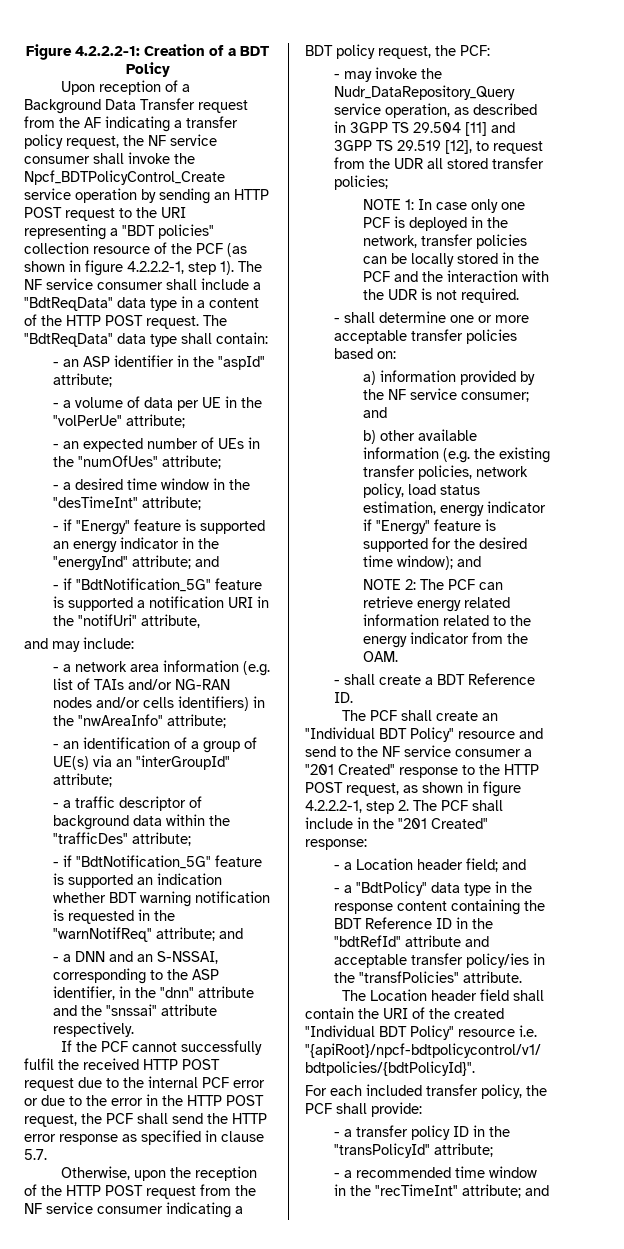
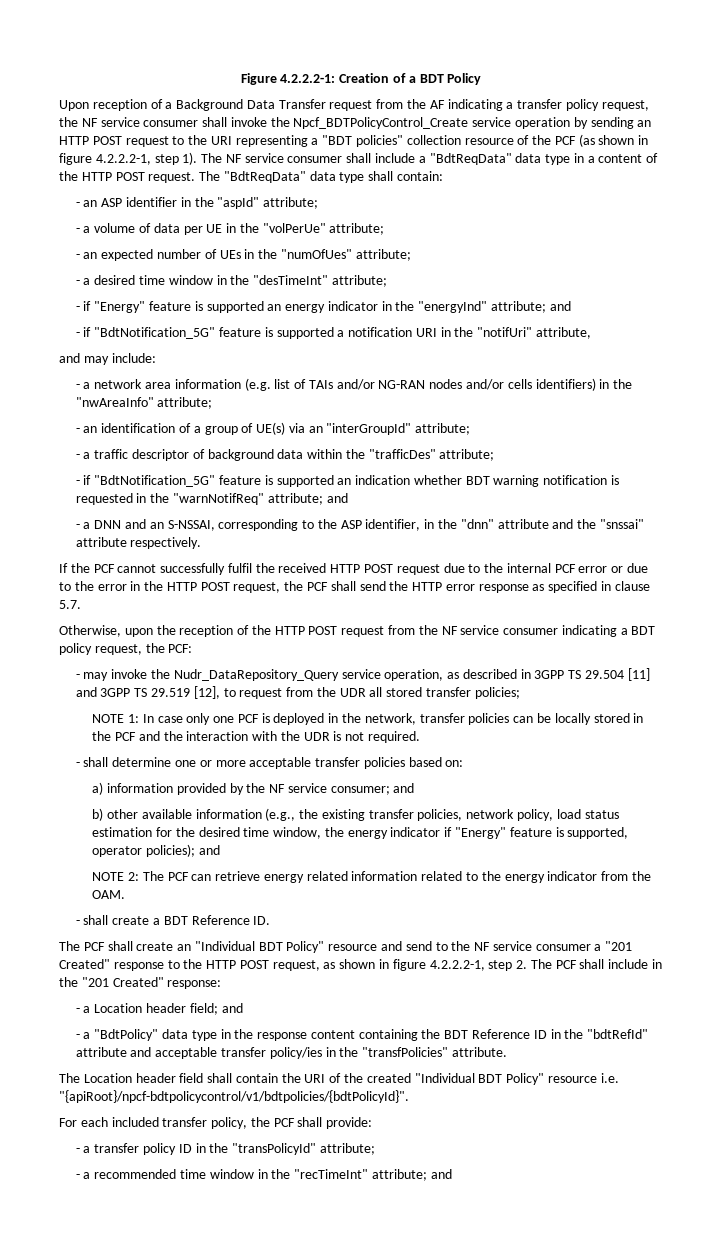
[442,448,470,463] (e.g. -> [265,808,296,821] (e.g.,
[362,501,436,515] estimation, -> [92,827,344,839] estimation for the desired time window, the
[362,537,527,552] [362,555,453,570] supported for the desired time window); -> [567,827,629,839] [92,844,196,857] supported, operator policies);

